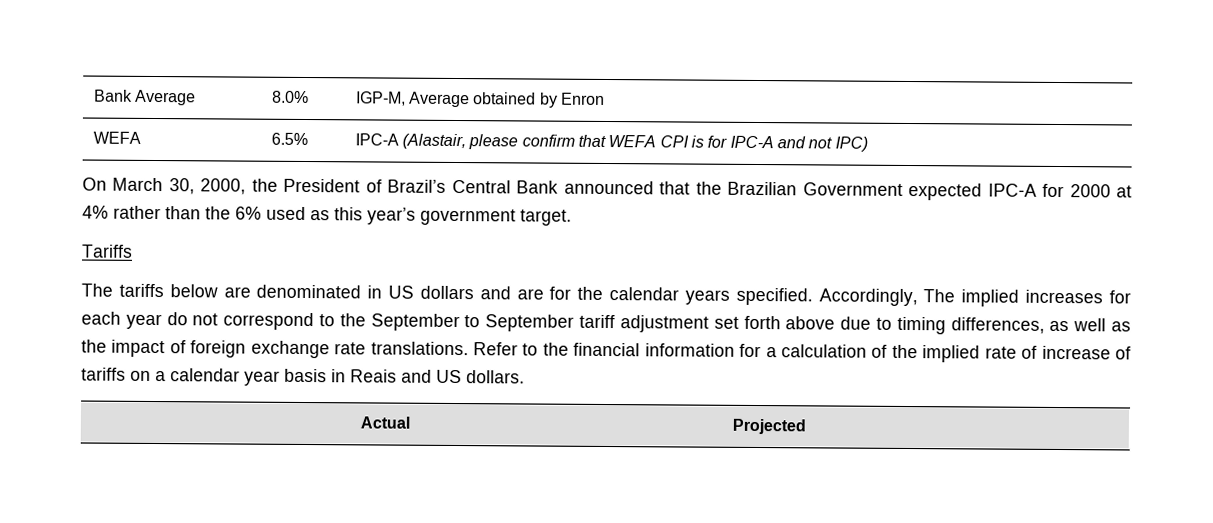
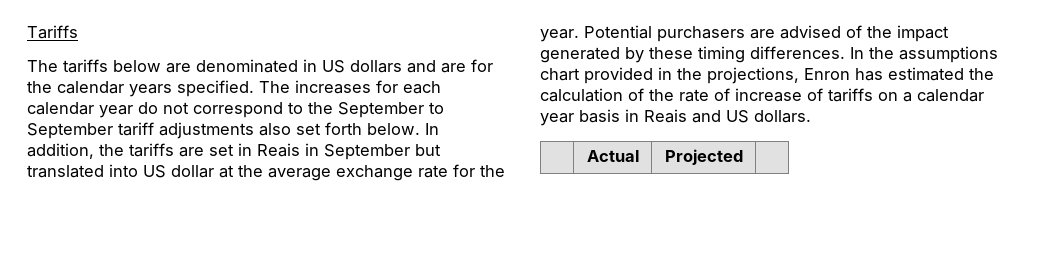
[93,89,196,106] [271,90,309,104] [355,91,605,108] [92,131,141,144] [270,132,308,146] [354,133,868,152] [82,177,1133,201] [82,205,572,226] Bank Average | 8.0% | IGP-M, Average obtained by Enron // WEFA | 6.5% | IPC-A (Alastair, please confirm that WEFA CPI is for IPC-A and not IPC) // On March 30, 2000, the President of Brazil’s Central Bank announced that the Brazilian Government expected IPC-A for 2000 at 4% rather than the 6% used as this year’s government target. // -> (27, 32) none
[818,288,1020,307] Accordingly, The implied -> [259,81,290,93] The
(121, 318) none -> [27,102,94,115] calendar
[619,315,1132,335] [81,339,777,359] adjustment set forth above due to timing differences, as well as the impact of foreign exchange rate translations. Refer to the financial information for a -> [159,122,439,139] [27,143,441,160] [27,164,505,181] [540,25,949,42] [540,46,998,63] [540,67,994,84] adjustments also set forth below. In addition, the tariffs are set in Reais in September but translated into US dollar at the average exchange rate for the year. Potential purchasers are advised of the impact generated by these timing differences. In the assumptions chart provided in the projections, Enron has estimated the
[922,345,981,363] implied -> (674, 95) none

